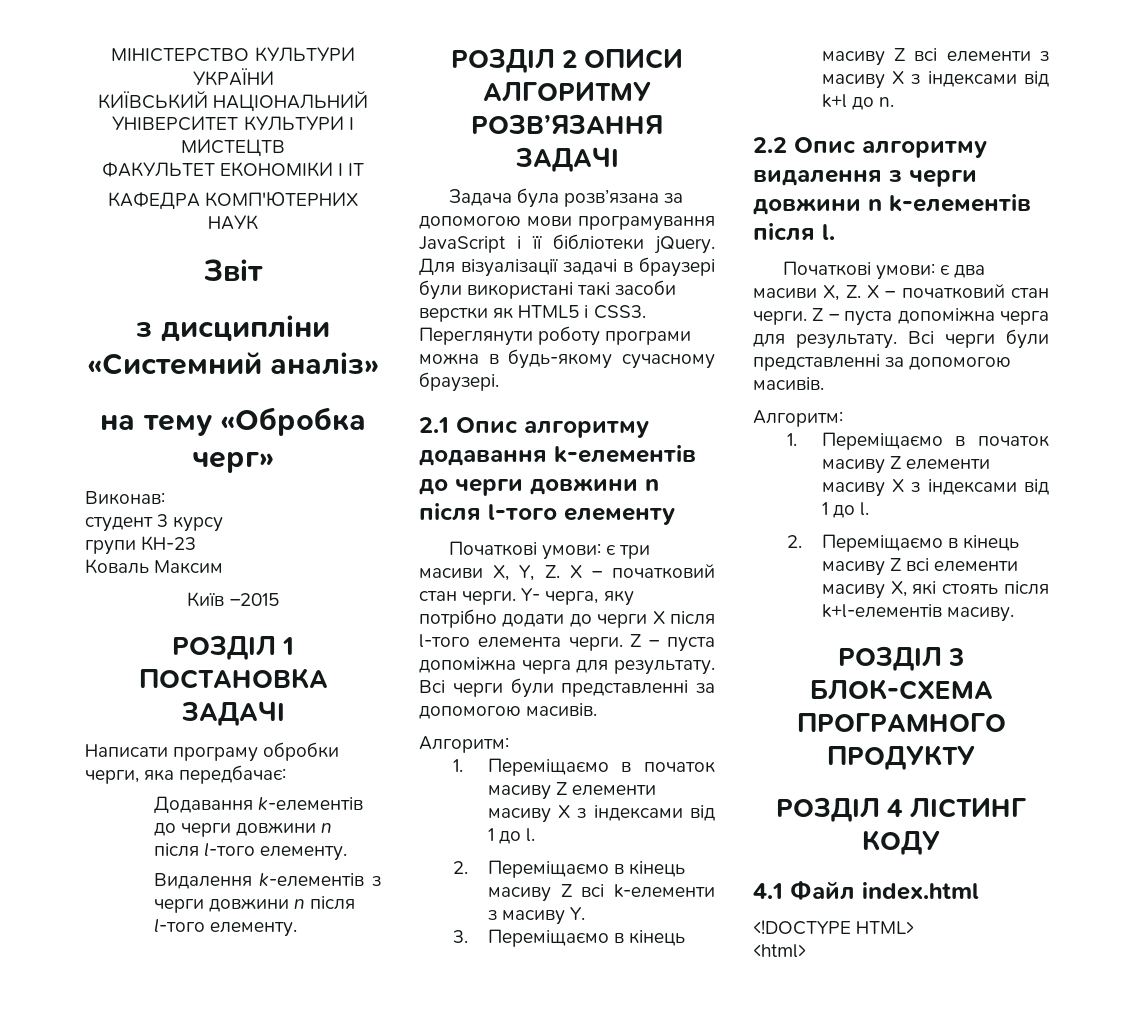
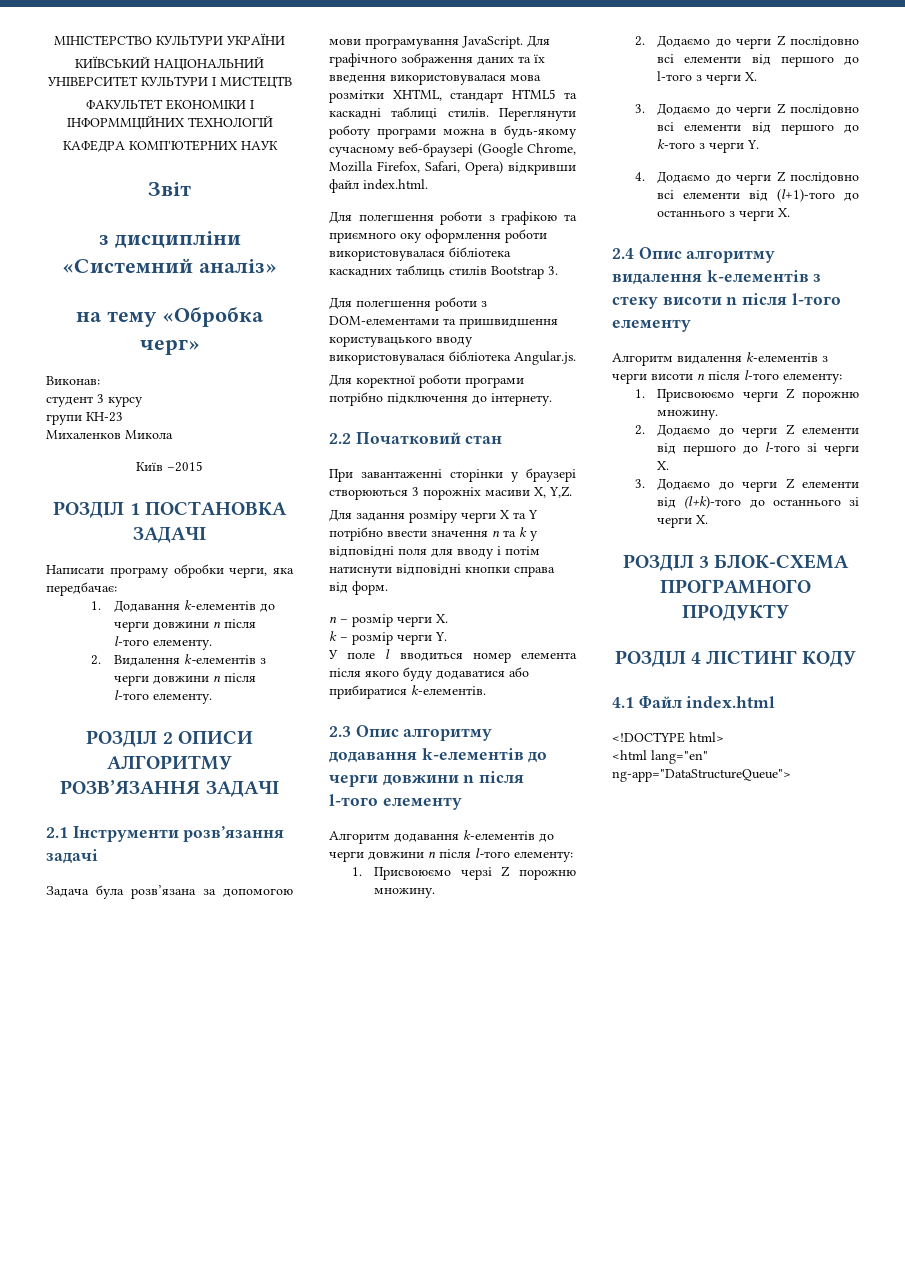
[348,163,365,176] ІТ -> [66,115,273,130] ІНФОРММЦІЙНИХ ТЕХНОЛОГІЙ
[85,559,224,574] Коваль Максим -> [46,430,173,439] Михаленков Микола
(287, 774) none -> [91,601,102,610] 1.
(348, 853) none -> [91,655,102,665] 2.
(619, 159) none -> [46,826,285,842] [46,849,98,864] // 2.1 Інструменти розв’язання задачі
[419,234,715,254] [419,257,715,277] [419,280,677,300] [419,305,646,322] JavaScript і її бібліотеки jQuery. Для візуалізації задачі в браузері були використані такі засоби верстки як HTML5 і CSS3. -> [462,35,550,49] [329,53,545,67] [329,74,541,85] [329,89,577,103] [329,107,489,119] JavaScript. Для графічного зображення даних та їх введення використовувалася мова розмітки XHTML, стандарт HTML5 та каскадні таблиці стилів.
[419,372,499,392] [419,417,449,433] браузері. // 2.1 -> [398,143,576,157] [329,161,576,175] [329,179,428,193] [329,211,577,225] [329,229,547,243] [329,247,511,261] [329,265,558,279] [329,297,487,311] [329,316,558,329] [329,336,473,347] [329,351,576,365] [329,374,524,388] [329,392,552,406] [329,432,503,444] [329,468,576,482] [329,486,572,500] [329,509,538,523] [329,527,538,541] [329,546,540,559] [329,564,555,577] [329,581,388,595] [329,614,448,627] [329,631,447,645] [328,649,577,663] [329,667,529,681] [329,685,486,699] [329,726,351,737] веб-браузері (Google Chrome, Mozilla Firefox, Safari, Opera) відкривши файл index.html. // Для полегшення роботи з графікою та приємного оку оформлення роботи використовувалася бібліотека каскадних таблиць стилів Bootstrap 3. // Для полегшення роботи з DOM-елементами та пришвидшення користувацького вводу використовувалася бібліотека Angular.js. // Для коректної роботи програми потрібно підключення до інтернету. // 2.2 Початковий стан // При завантаженні сторінки у браузері створюються 3 порожніх масиви X, Y,Z. // Для задання розміру черги X та Y потрібно ввести значення n та k у відповідні поля для вводу і потім натиснути відповідні кнопки справа від форм. // n – розмір черги X. // k – розмір черги Y. // У поле l вводиться номер елемента після якого буду додаватися або прибиратися k-елементів. // 2.3
[448,541,650,560] [419,564,715,581] [419,588,634,606] [419,609,715,628] [419,634,715,652] [419,657,715,675] [419,678,715,698] [419,703,598,719] [419,736,509,753] [453,758,715,776] [487,782,657,800] [487,805,715,823] [487,828,536,844] [453,860,686,878] [487,884,715,902] [487,907,586,925] [453,929,686,947] [821,48,1049,66] [821,71,1049,89] [821,94,895,110] [753,137,987,158] [753,169,977,187] [753,194,1031,215] [753,223,835,242] [782,261,985,280] [753,284,1049,301] [753,308,1049,326] [753,329,1049,349] [753,354,1012,371] [753,377,824,390] [753,410,843,427] [787,432,1049,450] [821,456,991,474] [821,479,1049,497] [821,502,870,518] [787,534,1020,552] [821,558,1019,576] [821,581,1049,599] [821,604,1014,622] Початкові умови: є три масиви X, Y, Z. X – початковий стан черги. Y- черга, яку потрібно додати до черги Х після l-того елемента черги. Z – пуста допоміжна черга для результату. Всі черги були представленні за допомогою масивів. // Алгоритм: // 1. Переміщаємо в початок масиву Z елементи масиву Х з індексами від 1 до l. // 2. Переміщаємо в кінець масиву Z всі k-елементи з масиву Y. // 3. Переміщаємо в кінець масиву Z всі елементи з масиву Х з індексами від k+l до n. // 2.2 Опис алгоритму видалення з черги довжини n k-елементів після l. // Початкові умови: є два масиви X, Z. X – початковий стан черги. Z – пуста допоміжна черга для результату. Всі черги були представленні за допомогою масивів. // Алгоритм: // 1. Переміщаємо в початок масиву Z елементи масиву Х з індексами від 1 до l. // 2. Переміщаємо в кінець масиву Z всі елементи масиву X, які стоять після k+l-елементів масиву. -> [329,830,554,844] [329,848,573,862] [351,866,576,880] [374,888,436,898] [634,35,859,49] [657,54,859,67] [657,71,758,85] [634,103,859,117] [657,122,859,135] [657,139,760,153] [634,171,859,185] [657,189,859,202] [657,208,791,221] [612,247,776,263] [612,270,822,285] [612,293,841,309] [612,319,691,332] [612,352,828,366] [612,370,842,384] [634,388,859,402] [657,410,719,420] [634,424,859,438] [657,442,859,456] [657,461,670,470] [634,478,859,492] [657,496,859,509] [657,515,709,528] Алгоритм додавання k-елементів до черги довжини n після l-того елементу: // 1. Присвоюємо черзі Z порожню множину. // 2. Додаємо до черги Z послідовно всі елементи від першого до l-того з черги X. // 3. Додаємо до черги Z послідовно всі елементи від першого до k-того з черги Y. // 4. Додаємо до черги Z послідовно всі елементи від (l+1)-того до останнього з черги X. // 2.4 Опис алгоритму видалення k-елементів з стеку висоти n після l-того елементу // Алгоритм видалення k-елементів з черги висоти n після l-того елементу: // 1. Присвоюємо черги Z порожню множину. // 2. Додаємо до черги Z елементи від першого до l-того зі черги X. // 3. Додаємо до черги Z елементи від (l+k)-того до останнього зі черги X.
[856,921,915,934] [753,944,806,958] HTML> // <html> -> [689,732,724,742] [612,750,708,764] [612,769,791,782] html> // <html lang="en" ng-app="DataStructureQueue">

